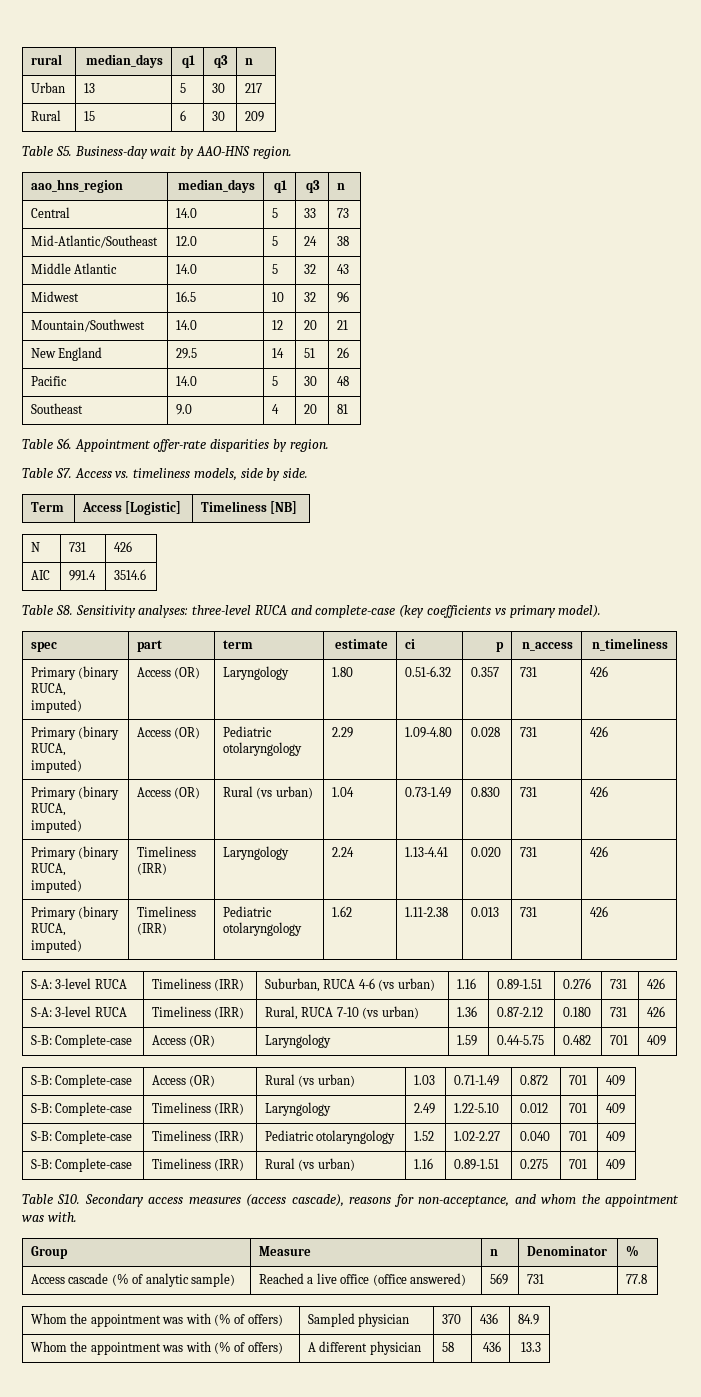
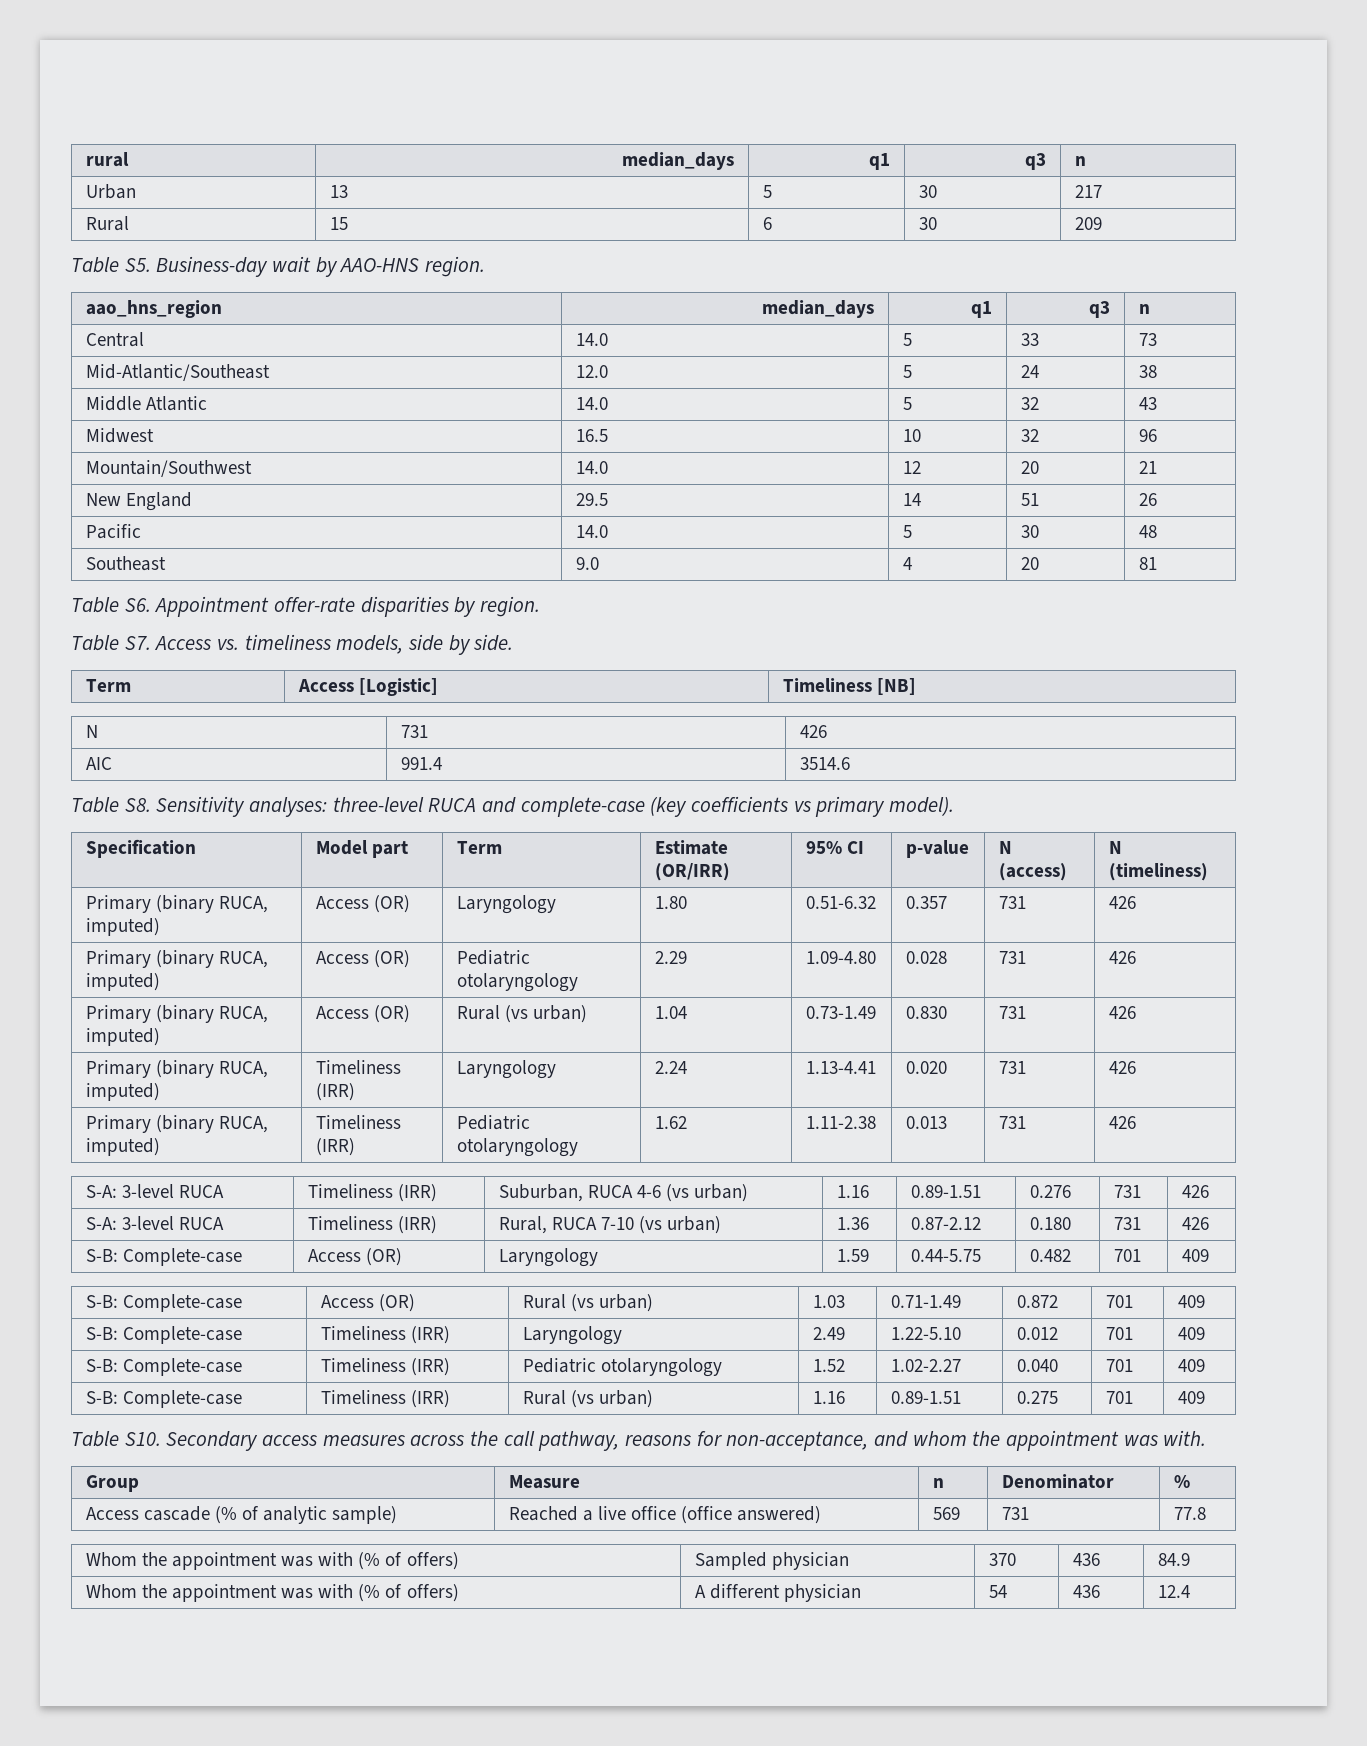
[31,642,58,652] spec | -> [85,839,196,858] [315,840,368,855] Specification | Model
[223,640,254,649] [334,639,388,649] [405,639,416,649] [495,642,504,652] [521,642,573,651] [591,638,668,651] term | estimate | ci | p | n_access | n_timeliness -> [456,841,502,854] [654,840,728,855] [654,863,730,881] [805,841,864,854] [905,840,969,858] [998,841,1012,854] [998,863,1067,881] [1108,841,1122,854] [1108,863,1208,881] Term | Estimate (OR/IRR) | 95% CI | p-value | N (access) | N (timeliness)
[246,1194,344,1207] (access cascade), -> [410,1431,620,1451] across the call pathway,
[442,1342,455,1352] [482,1341,501,1352] [520,1342,541,1352] 58 | 436 | 13.3 -> [988,1585,1007,1598] [1072,1585,1100,1598] [1157,1585,1190,1598] 54 | 436 | 12.4

